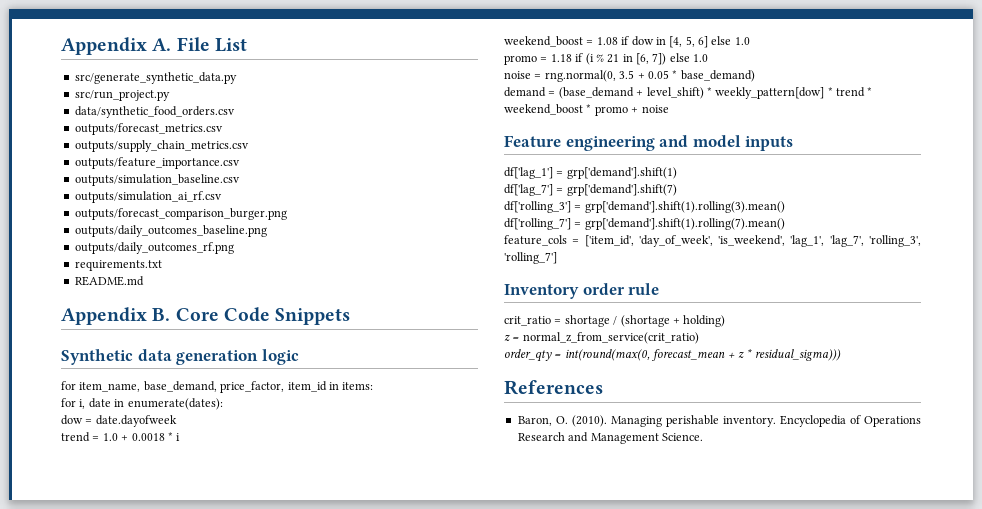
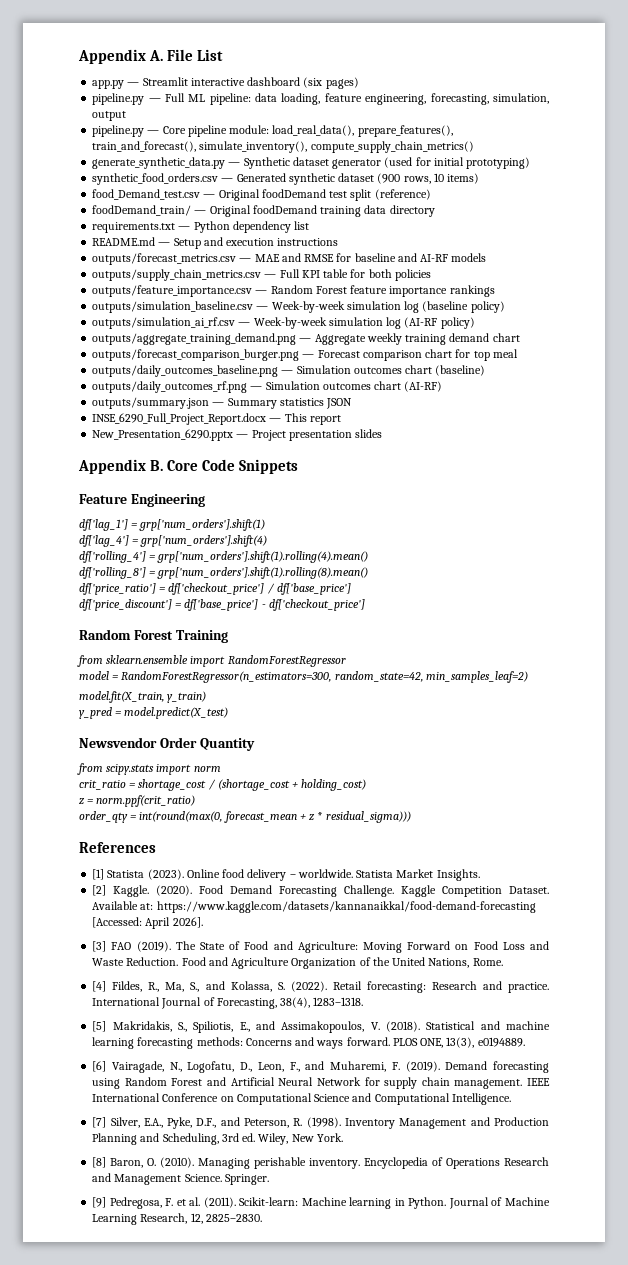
[74,72,237,84] [74,90,170,101] [74,106,235,118] [74,123,223,135] [74,140,249,152] [74,157,240,169] [74,174,240,186] [74,191,222,203] [74,208,287,220] [74,225,267,237] [74,242,234,254] [74,260,162,271] [74,276,144,286] src/generate_synthetic_data.py // src/run_project.py // data/synthetic_food_orders.csv // outputs/forecast_metrics.csv // outputs/supply_chain_metrics.csv // outputs/feature_importance.csv // outputs/simulation_baseline.csv // outputs/simulation_ai_rf.csv // outputs/forecast_comparison_burger.png // outputs/daily_outcomes_baseline.png // outputs/daily_outcomes_rf.png // requirements.txt // README.md -> [92,77,359,89] [92,93,549,105] [92,111,127,121] [92,125,453,137] [92,141,474,153] [92,157,531,169] [92,173,480,185] [92,189,431,201] [92,205,435,217] [92,221,310,233] [92,237,339,249] [92,253,487,265] [92,269,431,281] [92,285,495,297] [92,301,505,313] [92,317,475,329] [92,333,520,345] [92,349,518,361] [92,365,486,377] [92,381,443,393] [92,397,353,409] [92,413,341,425] [92,429,383,441] app.py — Streamlit interactive dashboard (six pages) // pipeline.py — Full ML pipeline: data loading, feature engineering, forecasting, simulation, output // pipeline.py — Core pipeline module: load_real_data(), prepare_features(), train_and_forecast(), simulate_inventory(), compute_supply_chain_metrics() // generate_synthetic_data.py — Synthetic dataset generator (used for initial prototyping) // synthetic_food_orders.csv — Generated synthetic dataset (900 rows, 10 items) // food_Demand_test.csv — Original foodDemand test split (reference) // foodDemand_train/ — Original foodDemand training data directory // requirements.txt — Python dependency list // README.md — Setup and execution instructions // outputs/forecast_metrics.csv — MAE and RMSE for baseline and AI-RF models // outputs/supply_chain_metrics.csv — Full KPI table for both policies // outputs/feature_importance.csv — Random Forest feature importance rankings // outputs/simulation_baseline.csv — Week-by-week simulation log (baseline policy) // outputs/simulation_ai_rf.csv — Week-by-week simulation log (AI-RF policy) // outputs/aggregate_training_demand.png — Aggregate weekly training demand chart // outputs/forecast_comparison_burger.png — Forecast comparison chart for top meal // outputs/daily_outcomes_baseline.png — Simulation outcomes chart (baseline) // outputs/daily_outcomes_rf.png — Simulation outcomes chart (AI-RF) // outputs/summary.json — Summary statistics JSON // INSE_6290_Full_Project_Report.docx — This report // New_Presentation_6290.pptx — Project presentation slides
[61,349,299,365] [61,381,374,393] [61,398,223,410] [61,415,177,427] [61,432,181,442] [504,36,750,48] [504,53,709,65] [504,70,755,82] [504,87,873,99] [504,104,669,116] [504,135,794,151] [504,167,677,179] [504,184,677,196] [504,201,785,213] [504,218,785,230] [504,235,921,247] [504,252,557,264] [504,283,660,299] [504,315,726,327] Synthetic data generation logic // for item_name, base_demand, price_factor, item_id in items: // for i, date in enumerate(dates): // dow = date.dayofweek // trend = 1.0 + 0.0018 * i // weekend_boost = 1.08 if dow in [4, 5, 6] else 1.0 // promo = 1.18 if (i % 21 in [6, 7]) else 1.0 // noise = rng.normal(0, 3.5 + 0.05 * base_demand) // demand = (base_demand + level_shift) * weekly_pattern[dow] * trend * weekend_boost * promo + noise // Feature engineering and model inputs // df['lag_1'] = grp['demand'].shift(1) // df['lag_7'] = grp['demand'].shift(7) // df['rolling_3'] = grp['demand'].shift(1).rolling(3).mean() // df['rolling_7'] = grp['demand'].shift(1).rolling(7).mean() // feature_cols = ['item_id', 'day_of_week', 'is_weekend', 'lag_1', 'lag_7', 'rolling_3', 'rolling_7'] // Inventory order rule // crit_ratio = shortage / (shortage + holding) -> [79,494,205,507] [79,519,266,531] [79,535,268,547] [79,551,369,563] [79,567,369,579] [79,583,351,595] [79,599,365,611] [79,629,228,643] [77,655,346,667] [79,671,528,683] [79,691,207,703] [79,707,229,719] [79,737,255,751] [77,763,221,775] [79,779,367,791] Feature Engineering // df['lag_1'] = grp['num_orders'].shift(1) // df['lag_4'] = grp['num_orders'].shift(4) // df['rolling_4'] = grp['num_orders'].shift(1).rolling(4).mean() // df['rolling_8'] = grp['num_orders'].shift(1).rolling(8).mean() // df['price_ratio'] = df['checkout_price'] / df['base_price'] // df['price_discount'] = df['base_price'] - df['checkout_price'] // Random Forest Training // from sklearn.ensemble import RandomForestRegressor // model = RandomForestRegressor(n_estimators=300, random_state=42, min_samples_leaf=2) // model.fit(X_train, y_train) // y_pred = model.predict(X_test) // Newsvendor Order Quantity // from scipy.stats import norm // crit_ratio = shortage_cost / (shortage_cost + holding_cost)
[522,332,699,344] normal_z_from_service(crit_ratio) -> [96,795,196,807] norm.ppf(crit_ratio)
(603, 387) none -> [92,869,480,881] [92,885,549,897] [92,901,536,913] [92,917,203,929] [92,941,549,953] [92,957,503,969] [92,981,550,993] [92,997,364,1009] [92,1021,551,1033] [92,1037,525,1049] [92,1061,550,1073] [92,1077,550,1089] [92,1093,511,1105] [92,1117,549,1129] [92,1133,343,1145] [92,1157,107,1168] [1] Statista (2023). Online food delivery – worldwide. Statista Market Insights. // [2] Kaggle. (2020). Food Demand Forecasting Challenge. Kaggle Competition Dataset. Available at: https://www.kaggle.com/datasets/kannanaikkal/food-demand-forecasting [Accessed: April 2026]. // [3] FAO (2019). The State of Food and Agriculture: Moving Forward on Food Loss and Waste Reduction. Food and Agriculture Organization of the United Nations, Rome. // [4] Fildes, R., Ma, S., and Kolassa, S. (2022). Retail forecasting: Research and practice. International Journal of Forecasting, 38(4), 1283–1318. // [5] Makridakis, S., Spiliotis, E., and Assimakopoulos, V. (2018). Statistical and machine learning forecasting methods: Concerns and ways forward. PLOS ONE, 13(3), e0194889. // [6] Vairagade, N., Logofatu, D., Leon, F., and Muharemi, F. (2019). Demand forecasting using Random Forest and Artificial Neural Network for supply chain management. IEEE International Conference on Computational Science and Computational Intelligence. // [7] Silver, E.A., Pyke, D.F., and Peterson, R. (1998). Inventory Management and Production Planning and Scheduling, 3rd ed. Wiley, New York. // [8]
(703, 437) none -> [224,1174,269,1185] [92,1197,550,1209] [92,1213,262,1225] Springer. // [9] Pedregosa, F. et al. (2011). Scikit-learn: Machine learning in Python. Journal of Machine Learning Research, 12, 2825–2830.

